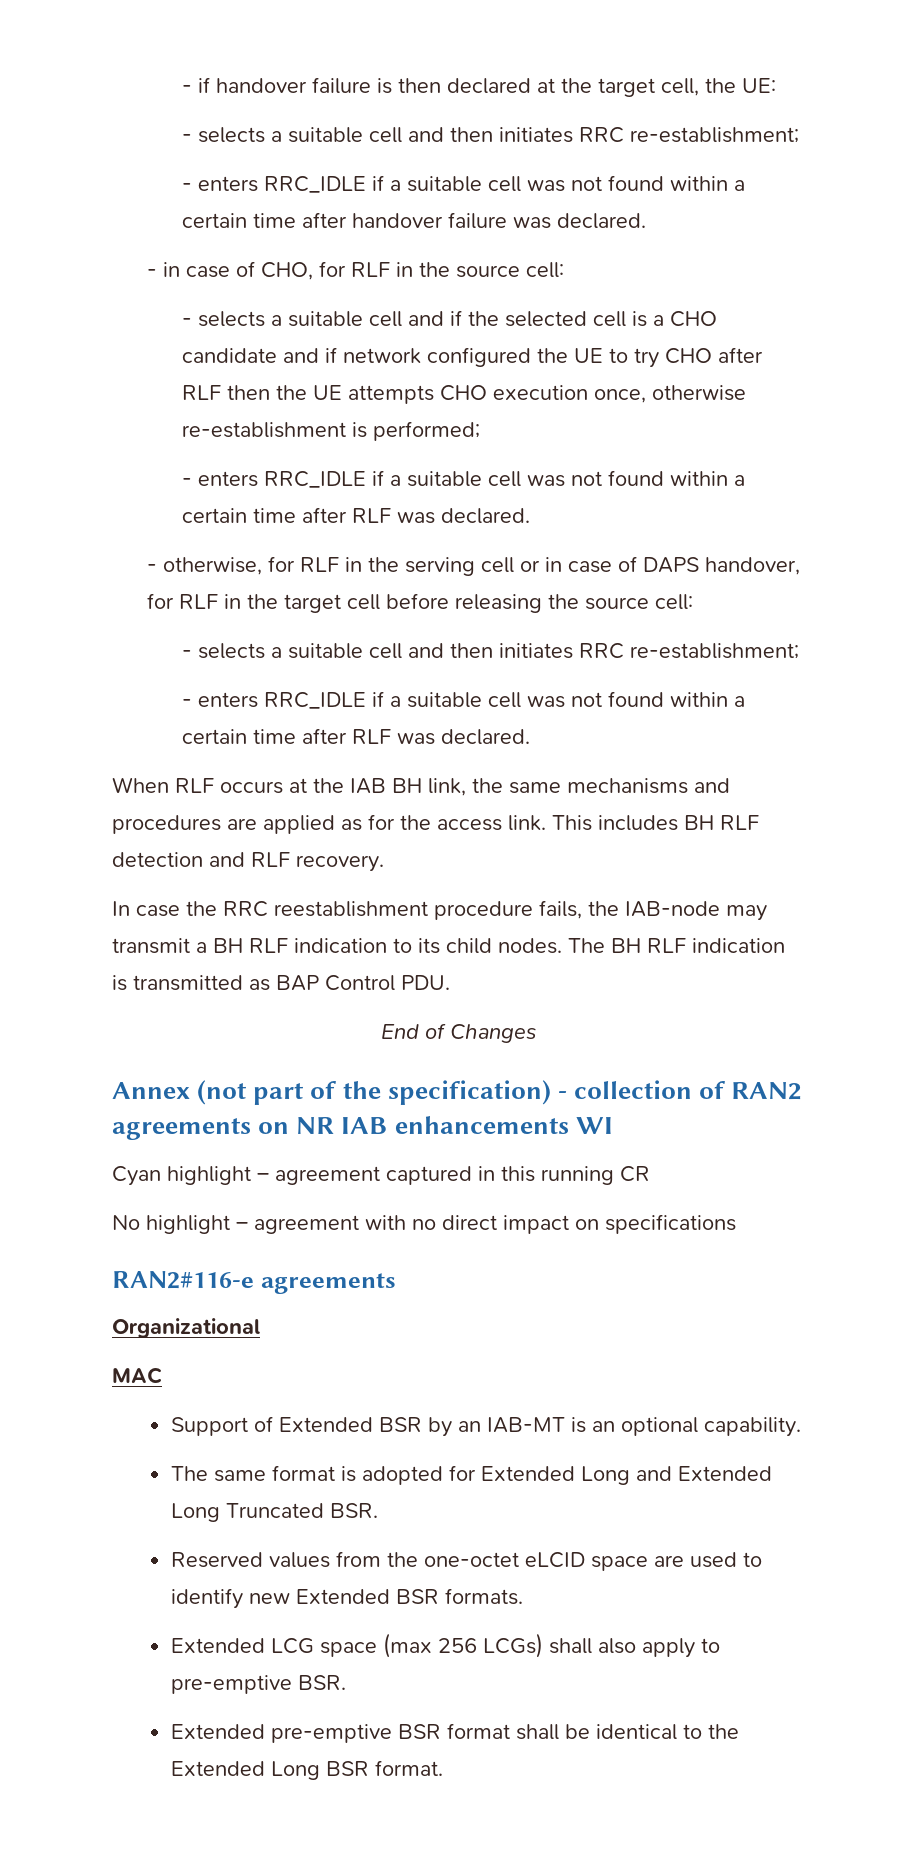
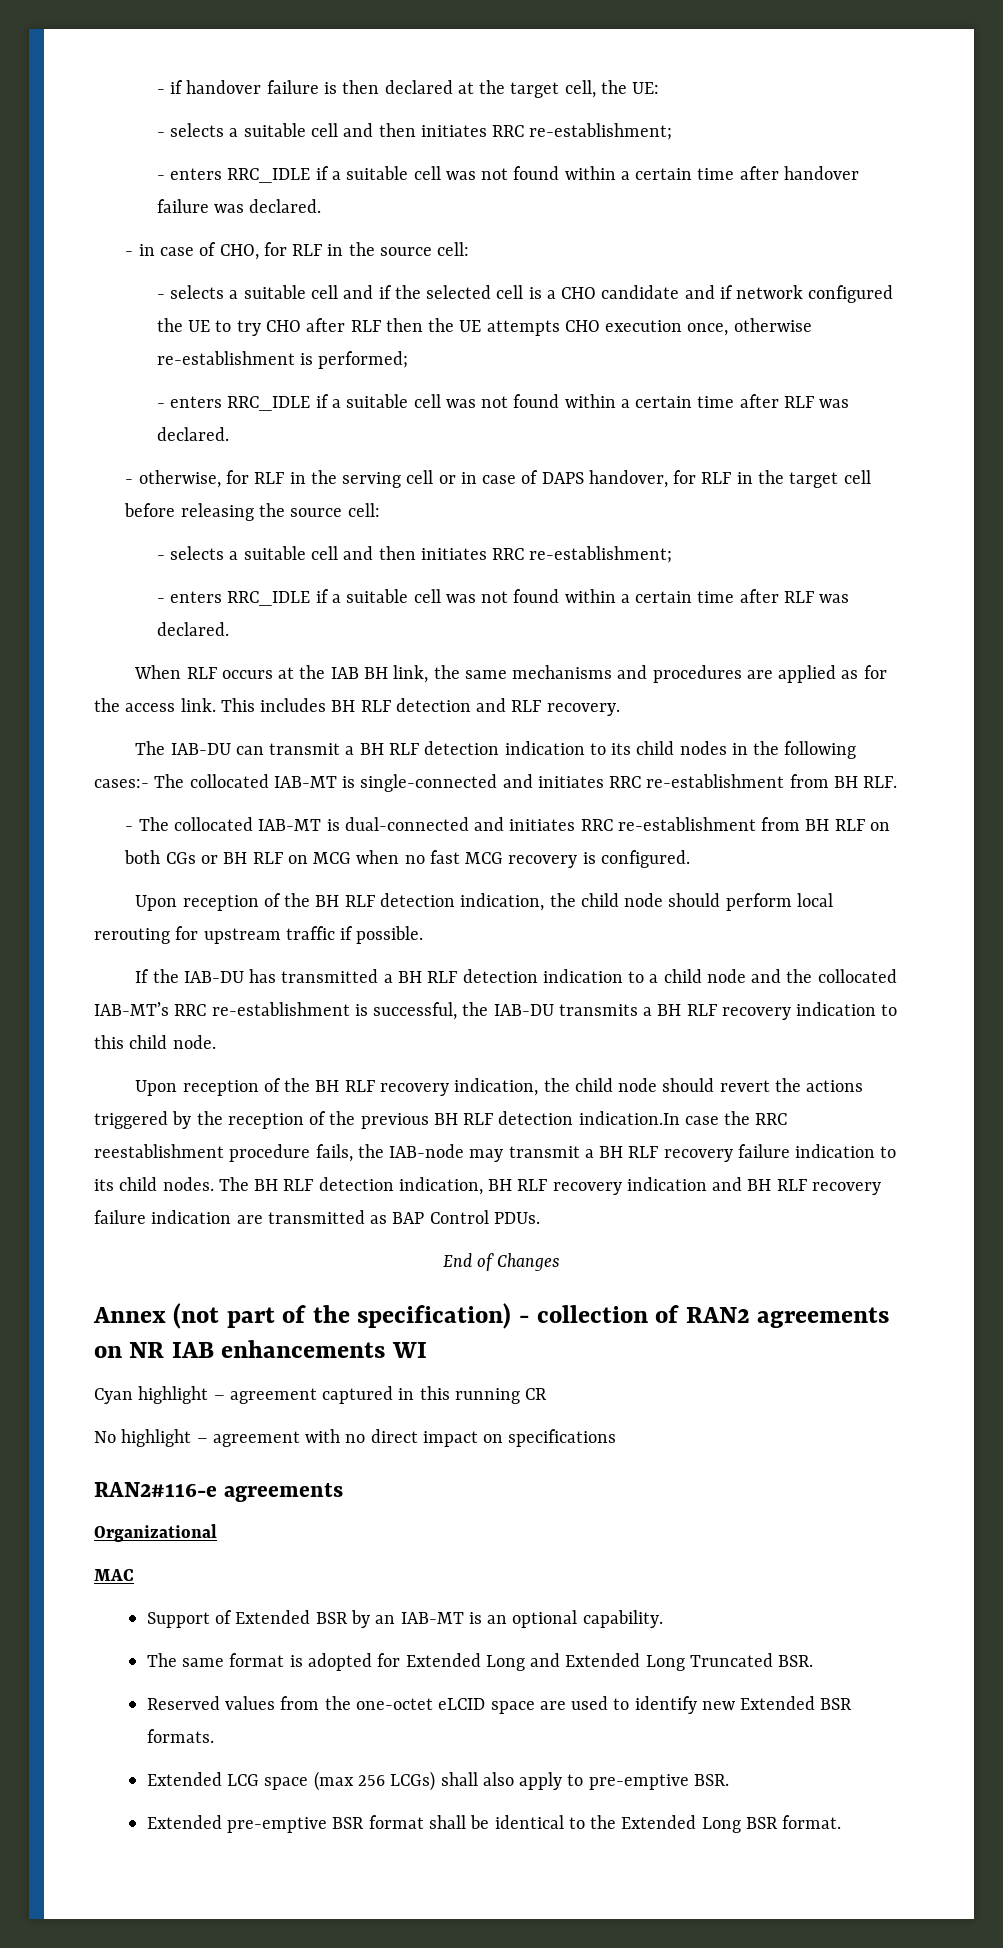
[112,901,130,916] In -> [135,741,857,759] [94,774,898,792] [125,817,890,831] [124,850,690,868] [135,893,833,911] [94,926,424,944] [135,969,897,983] [94,1002,898,1020] [94,1035,216,1049] [135,1078,864,1096] [94,1111,680,1129] The IAB-DU can transmit a BH RLF detection indication to its child nodes in the following cases:- The collocated IAB-MT is single-connected and initiates RRC re-establishment from BH RLF. // - The collocated IAB-MT is dual-connected and initiates RRC re-establishment from BH RLF on both CGs or BH RLF on MCG when no fast MCG recovery is configured. // Upon reception of the BH RLF detection indication, the child node should perform local rerouting for upstream traffic if possible. // If the IAB-DU has transmitted a BH RLF detection indication to a child node and the collocated IAB-MT’s RRC re-establishment is successful, the IAB-DU transmits a BH RLF recovery indication to this child node. // Upon reception of the BH RLF recovery indication, the child node should revert the actions triggered by the reception of the previous BH RLF detection indication.In
(288, 945) none -> [663,1144,790,1162] recovery failure
[692,938,785,953] [112,975,127,991] indication is -> [318,1177,881,1195] [94,1210,263,1224] detection indication, BH RLF recovery indication and BH RLF recovery failure indication are
[401,975,450,990] PDU. -> [493,1212,540,1224] PDUs.

